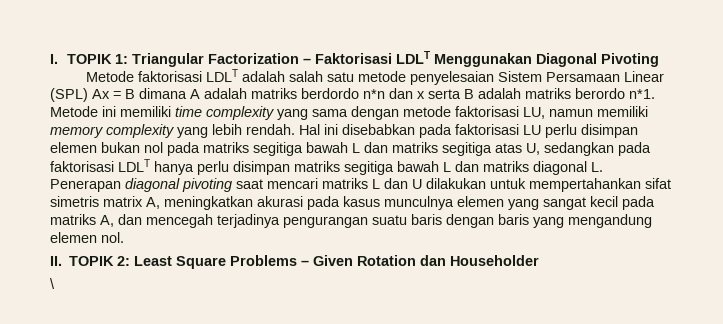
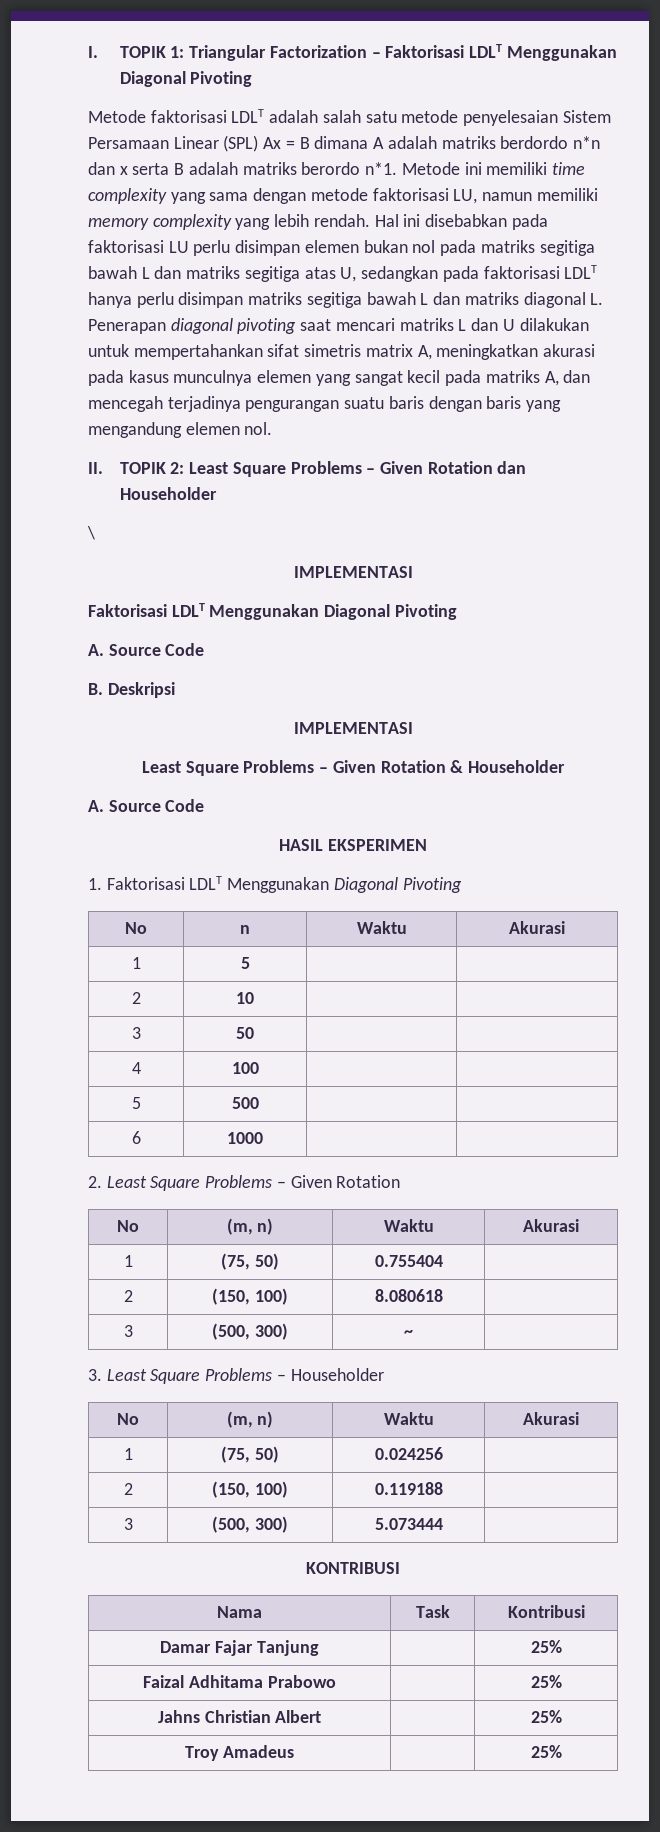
(55, 283) none -> [293,566,413,578] [88,603,457,620] [88,643,205,656] [88,682,175,698] [293,722,413,734] [141,760,566,776] [88,799,205,812] [279,839,427,851] [88,876,462,893] [125,922,147,934] [240,925,250,934] [356,921,407,934] [509,921,565,934] [131,957,141,969] [240,957,250,969] [131,992,141,1004] [236,992,254,1004] [131,1027,141,1039] [236,1027,254,1039] [131,1062,141,1074] [231,1062,259,1074] [131,1097,141,1109] [231,1097,259,1109] [131,1131,141,1144] [227,1132,263,1144] [88,1175,401,1191] [117,1220,139,1232] [226,1218,274,1235] [383,1219,434,1232] [523,1219,579,1232] [123,1255,133,1267] [221,1253,279,1270] [374,1255,443,1267] [123,1290,133,1302] [212,1288,288,1305] [374,1289,443,1302] [123,1325,133,1337] [212,1323,288,1340] [404,1330,413,1337] [88,1368,384,1384] [117,1413,139,1425] [226,1411,274,1428] [383,1412,434,1425] [523,1412,579,1425] [123,1448,133,1460] [221,1446,279,1463] [374,1447,443,1460] [123,1483,133,1495] [212,1481,288,1498] [374,1482,443,1495] [123,1518,133,1530] [212,1516,288,1533] [374,1518,443,1530] [306,1562,400,1574] [217,1606,262,1618] [415,1605,450,1618] [507,1605,585,1618] [160,1640,319,1656] [530,1640,562,1653] [143,1675,336,1688] [530,1675,562,1688] [157,1710,322,1723] [530,1710,562,1723] [184,1745,295,1761] [530,1745,562,1758] // IMPLEMENTASI // Faktorisasi LDLT Menggunakan Diagonal Pivoting // A. Source Code // B. Deskripsi // IMPLEMENTASI // Least Square Problems – Given Rotation & Householder // A. Source Code // HASIL EKSPERIMEN // 1. Faktorisasi LDLT Menggunakan Diagonal Pivoting // No | n | Waktu | Akurasi // 1 | 5 | | // 2 | 10 | | // 3 | 50 | | // 4 | 100 | | // 5 | 500 | | // 6 | 1000 | | // 2. Least Square Problems – Given Rotation // No | (m, n) | Waktu | Akurasi // 1 | (75, 50) | 0.755404 | // 2 | (150, 100) | 8.080618 | // 3 | (500, 300) | ~ | // 3. Least Square Problems – Householder // No | (m, n) | Waktu | Akurasi // 1 | (75, 50) | 0.024256 | // 2 | (150, 100) | 0.119188 | // 3 | (500, 300) | 5.073444 | // KONTRIBUSI // Nama | Task | Kontribusi // Damar Fajar Tanjung | | 25% // Faizal Adhitama Prabowo | | 25% // Jahns Christian Albert | | 25% // Troy Amadeus | | 25%

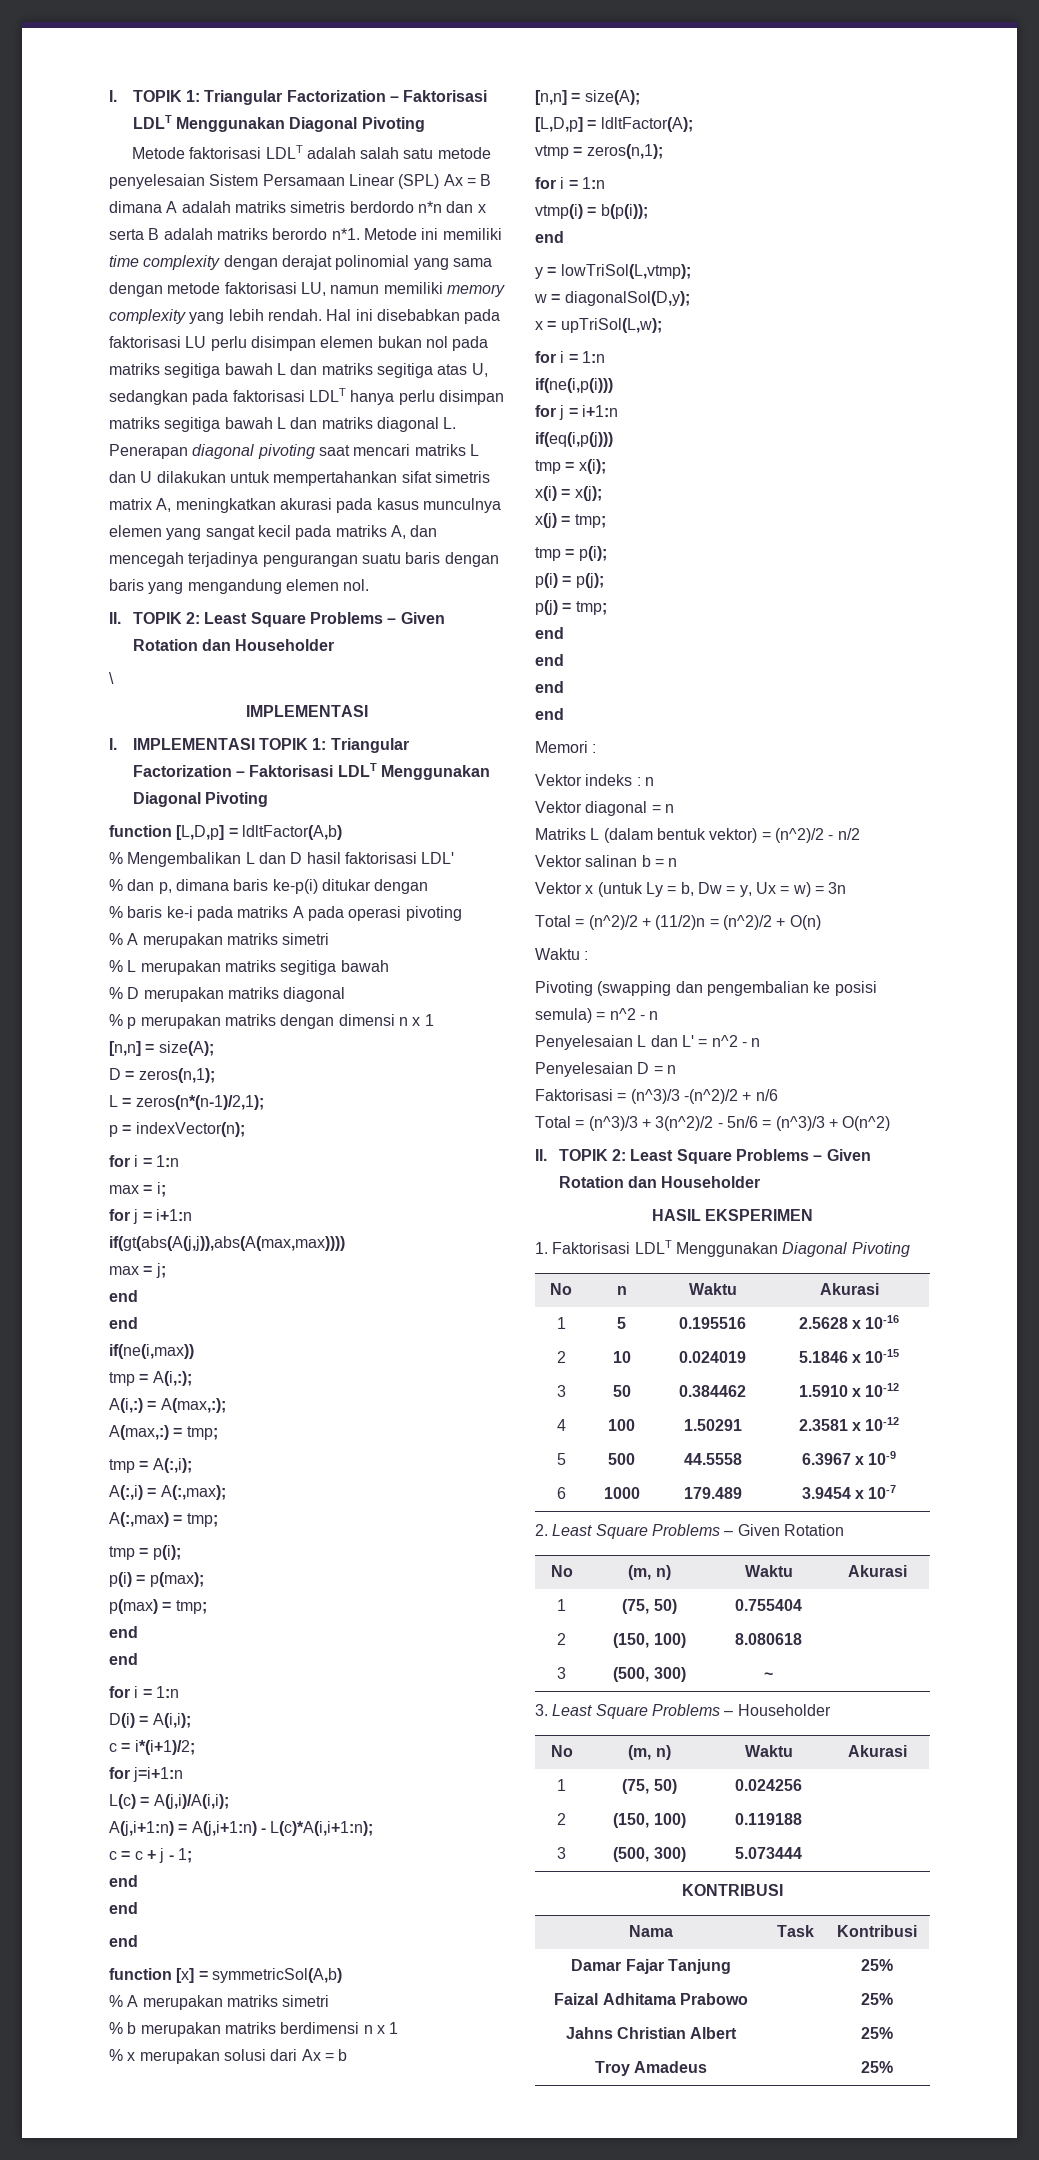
(496, 142) none -> [290,201,346,213] simetris
(167, 196) none -> [223,255,410,270] dengan derajat polinomial
[88,603,457,620] [88,643,205,656] [88,682,175,698] [293,722,413,734] [141,760,566,776] [88,799,205,812] Faktorisasi LDLT Menggunakan Diagonal Pivoting // A. Source Code // B. Deskripsi // IMPLEMENTASI // Least Square Problems – Given Rotation & Householder // A. Source Code -> [109,738,409,753] [132,763,490,780] [132,792,268,807] [109,825,342,840] [109,852,455,867] [109,879,429,894] [109,906,462,921] [109,933,330,948] [109,960,389,975] [109,987,346,1002] [109,1014,434,1029] [109,1041,214,1056] [109,1068,215,1083] [109,1095,264,1110] [109,1122,245,1137] [109,1155,179,1167] [109,1182,166,1197] [109,1209,192,1224] [109,1236,345,1251] [109,1263,166,1278] [109,1290,138,1302] [109,1317,138,1329] [109,1344,194,1359] [109,1371,192,1386] [109,1398,226,1413] [109,1425,218,1440] [109,1458,192,1473] [109,1485,226,1500] [109,1512,218,1527] [109,1545,181,1560] [109,1572,204,1587] [109,1599,207,1614] [109,1626,138,1638] [109,1653,138,1665] [109,1686,179,1698] [109,1713,191,1728] [109,1740,195,1755] [109,1767,184,1782] [109,1794,229,1809] [109,1821,374,1836] [109,1848,192,1863] [109,1875,138,1887] [109,1902,138,1914] [109,1935,138,1947] [109,1968,342,1983] [109,1995,330,2010] [109,2022,399,2037] [109,2049,348,2064] [535,90,640,105] [535,117,693,132] [535,144,663,159] [535,177,605,189] [535,204,648,219] [535,231,564,243] [535,264,691,279] [534,291,690,306] [535,318,662,333] [535,351,605,363] [535,378,613,393] [535,405,618,420] [535,432,613,447] [535,459,606,474] [535,486,602,501] [535,513,606,528] [535,546,607,561] [535,573,604,588] [535,600,607,615] [535,627,564,639] [535,654,564,666] [535,681,564,693] [535,708,564,720] [535,741,597,753] [535,774,654,786] [535,801,674,816] [535,828,860,843] [535,855,678,867] [535,882,847,897] [535,915,821,930] [535,948,589,960] [535,981,877,996] [535,1008,659,1023] [535,1035,761,1050] [535,1062,676,1077] [535,1089,778,1104] [535,1116,891,1131] [535,1149,871,1164] [558,1176,761,1188] I. IMPLEMENTASI TOPIK 1: Triangular Factorization – Faktorisasi LDLT Menggunakan Diagonal Pivoting // function [L,D,p] = ldltFactor(A,b) // % Mengembalikan L dan D hasil faktorisasi LDL' // % dan p, dimana baris ke-p(i) ditukar dengan // % baris ke-i pada matriks A pada operasi pivoting // % A merupakan matriks simetri // % L merupakan matriks segitiga bawah // % D merupakan matriks diagonal // % p merupakan matriks dengan dimensi n x 1 // [n,n] = size(A); // D = zeros(n,1); // L = zeros(n*(n-1)/2,1); // p = indexVector(n); // for i = 1:n // max = i; // for j = i+1:n // if(gt(abs(A(j,j)),abs(A(max,max)))) // max = j; // end // end // if(ne(i,max)) // tmp = A(i,:); // A(i,:) = A(max,:); // A(max,:) = tmp; // tmp = A(:,i); // A(:,i) = A(:,max); // A(:,max) = tmp; // tmp = p(i); // p(i) = p(max); // p(max) = tmp; // end // end // for i = 1:n // D(i) = A(i,i); // c = i*(i+1)/2; // for j=i+1:n // L(c) = A(j,i)/A(i,i); // A(j,i+1:n) = A(j,i+1:n) - L(c)*A(i,i+1:n); // c = c + j - 1; // end // end // end // function [x] = symmetricSol(A,b) // % A merupakan matriks simetri // % b merupakan matriks berdimensi n x 1 // % x merupakan solusi dari Ax = b // [n,n] = size(A); // [L,D,p] = ldltFactor(A); // vtmp = zeros(n,1); // for i = 1:n // vtmp(i) = b(p(i)); // end // y = lowTriSol(L,vtmp); // w = diagonalSol(D,y); // x = upTriSol(L,w); // for i = 1:n // if(ne(i,p(i))) // for j = i+1:n // if(eq(i,p(j))) // tmp = x(i); // x(i) = x(j); // x(j) = tmp; // tmp = p(i); // p(i) = p(j); // p(j) = tmp; // end // end // end // end // Memori : // Vektor indeks : n // Vektor diagonal = n // Matriks L (dalam bentuk vektor) = (n^2)/2 - n/2 // Vektor salinan b = n // Vektor x (untuk Ly = b, Dw = y, Ux = w) = 3n // Total = (n^2)/2 + (11/2)n = (n^2)/2 + O(n) // Waktu : // Pivoting (swapping dan pengembalian ke posisi semula) = n^2 - n // Penyelesaian L dan L' = n^2 - n // Penyelesaian D = n // Faktorisasi = (n^3)/3 -(n^2)/2 + n/6 // Total = (n^3)/3 + 3(n^2)/2 - 5n/6 = (n^3)/3 + O(n^2) // II. TOPIK 2: Least Square Problems – Given Rotation dan Householder
[131,992,141,1004] [236,992,254,1004] [131,1027,141,1039] [236,1027,254,1039] [131,1062,141,1074] [231,1062,259,1074] [131,1097,141,1109] [231,1097,259,1109] [131,1131,141,1144] [227,1132,263,1144] | // 2 | 10 | | // 3 | 50 | | // 4 | 100 | | // 5 | 500 | | // 6 | 1000 | | -> [679,1317,746,1329] [798,1315,900,1329] [556,1351,566,1363] [612,1351,631,1363] [679,1351,746,1363] [798,1349,900,1363] [556,1385,566,1397] [612,1385,631,1397] [679,1385,746,1397] [798,1383,900,1397] [556,1419,566,1431] [608,1419,635,1431] [683,1419,742,1431] [798,1417,900,1431] [556,1453,566,1465] [608,1453,635,1465] [683,1453,742,1465] [801,1451,897,1465] [556,1487,566,1499] [603,1487,640,1499] [683,1487,742,1499] [801,1485,897,1499] 0.195516 | 2.5628 x 10-16 // 2 | 10 | 0.024019 | 5.1846 x 10-15 // 3 | 50 | 0.384462 | 1.5910 x 10-12 // 4 | 100 | 1.50291 | 2.3581 x 10-12 // 5 | 500 | 44.5558 | 6.3967 x 10-9 // 6 | 1000 | 179.489 | 3.9454 x 10-7

